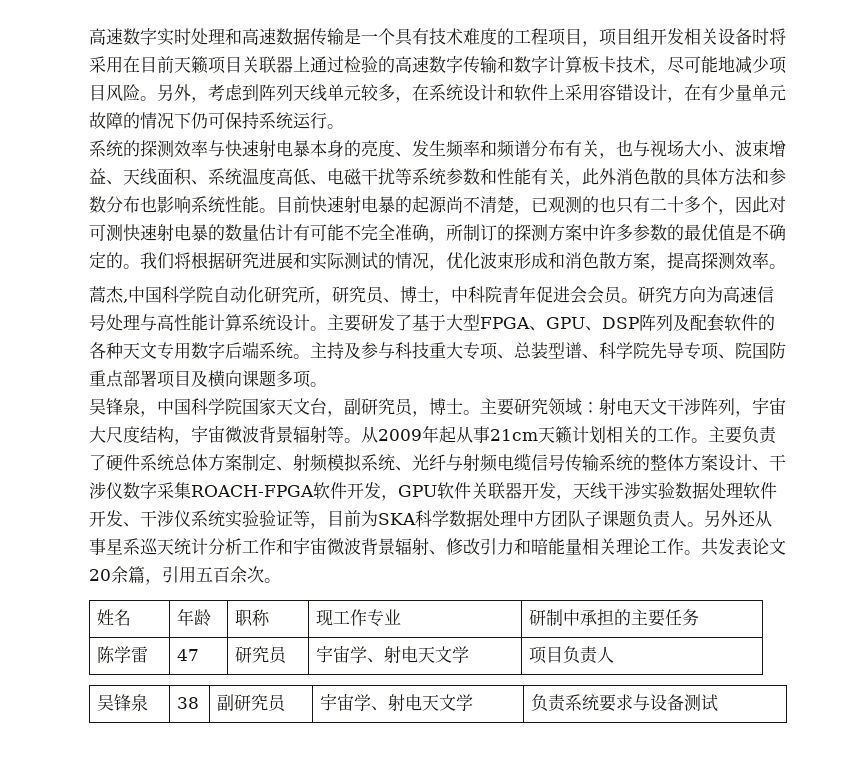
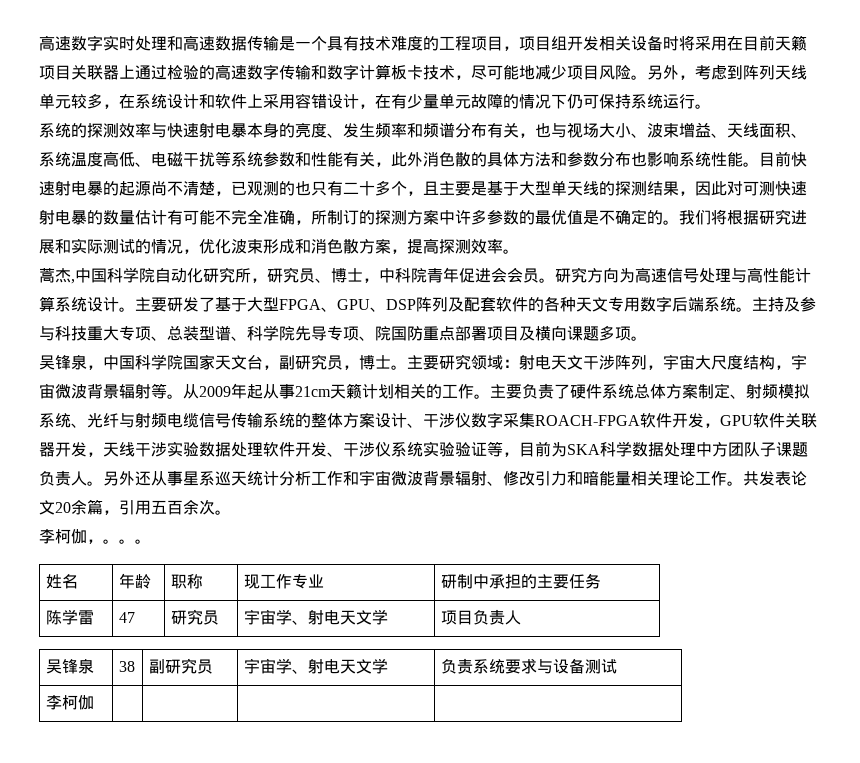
(735, 212) none -> [423,180,695,196] 且主要是基于大型单天线的探测结果，
(281, 580) none -> [39,529,151,544] // 李柯伽，。。。
(719, 703) none -> [45,695,94,710] // 李柯伽 | | | |

